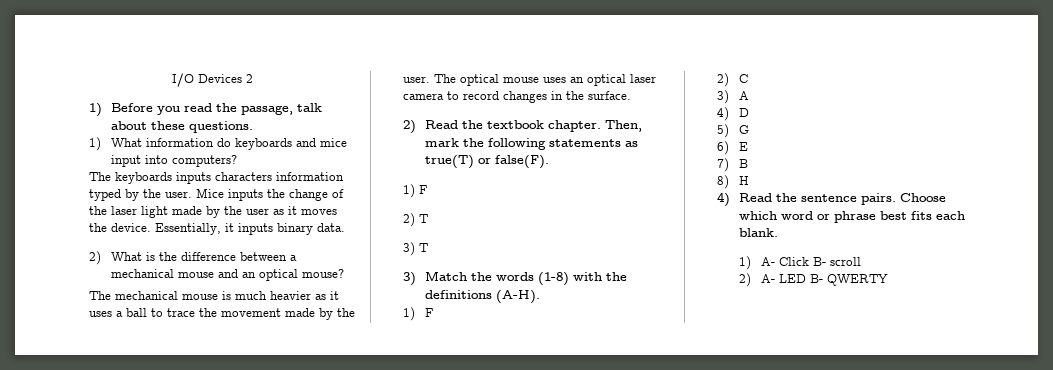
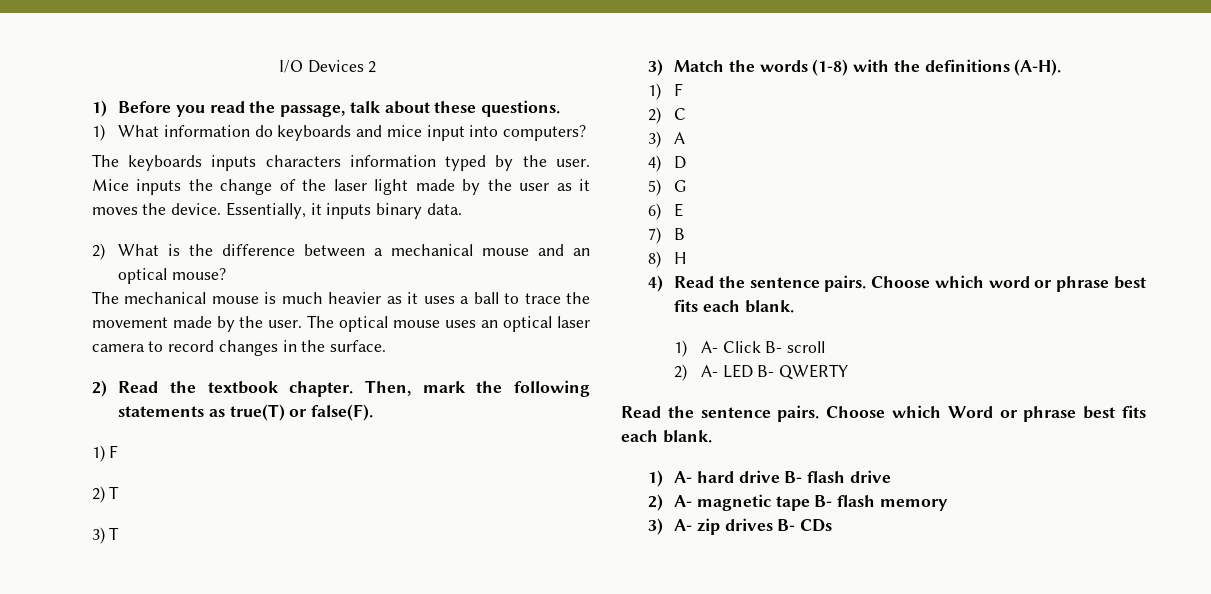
(888, 280) none -> [621,405,1146,422] [621,430,712,443] [647,470,891,487] [647,494,948,511] [647,518,833,535] // Read the sentence pairs. Choose which Word or phrase best fits each blank. // 1) A- hard drive B- flash drive // 2) A- magnetic tape B- flash memory // 3) A- zip drives B- CDs

